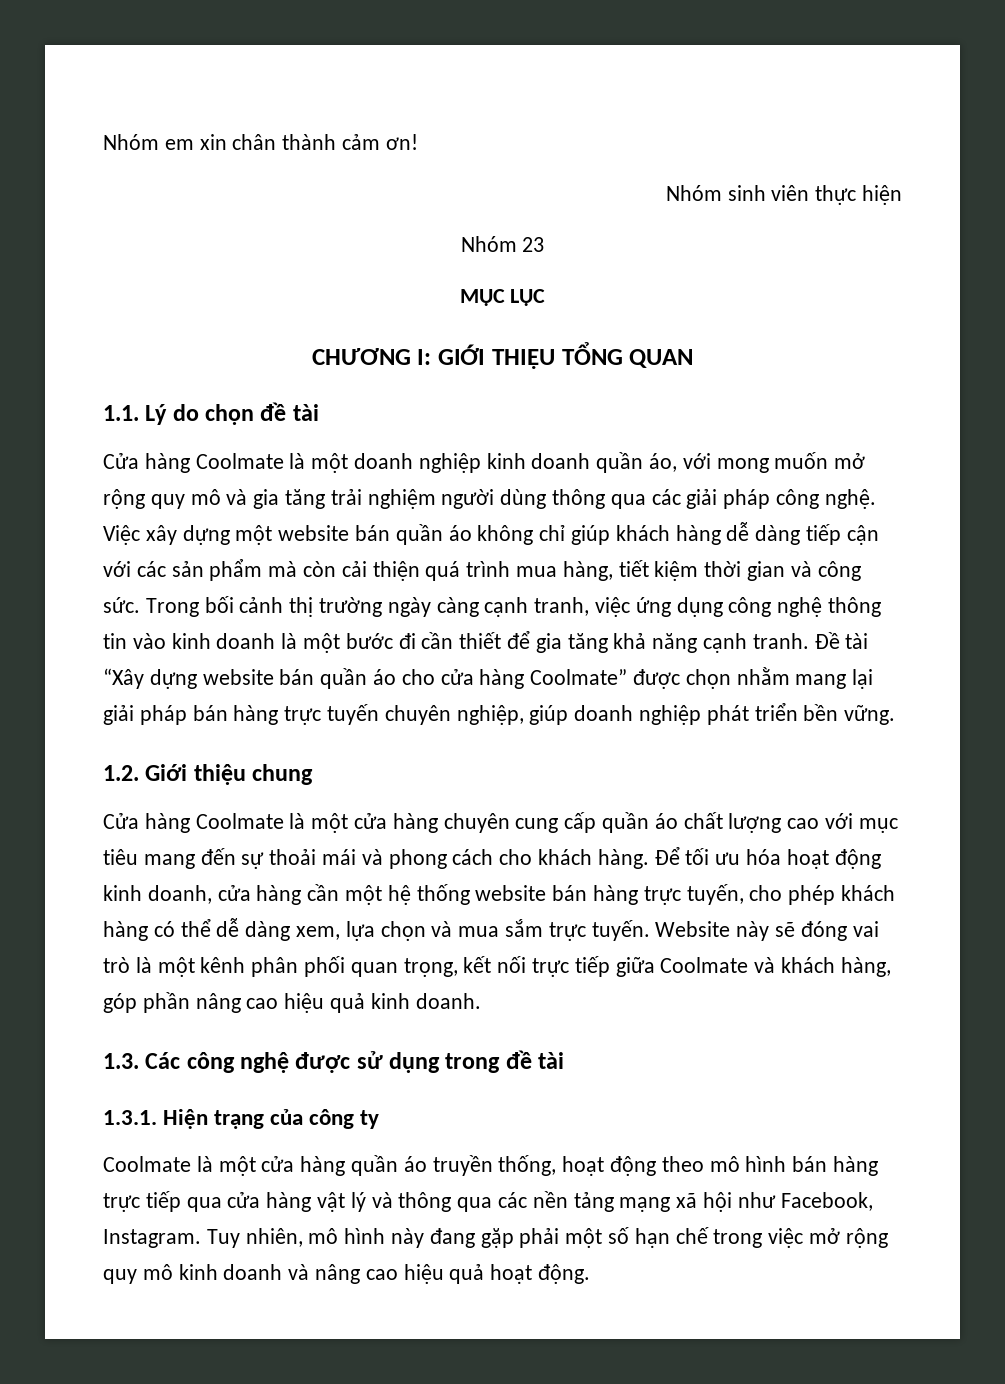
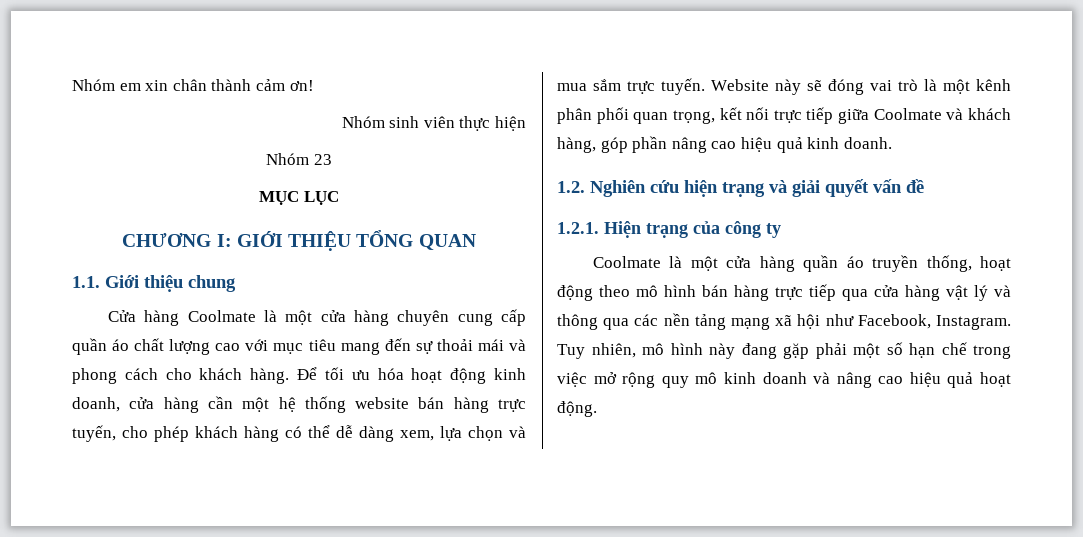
[145,402,319,425] [103,452,866,473] [103,489,876,509] [103,522,879,545] [103,559,861,581] [103,596,882,617] [103,631,869,653] [103,667,874,689] [103,703,896,725] [103,765,139,781] Lý do chọn đề tài // Cửa hàng Coolmate là một doanh nghiệp kinh doanh quần áo, với mong muốn mở rộng quy mô và gia tăng trải nghiệm người dùng thông qua các giải pháp công nghệ. Việc xây dựng một website bán quần áo không chỉ giúp khách hàng dễ dàng tiếp cận với các sản phẩm mà còn cải thiện quá trình mua hàng, tiết kiệm thời gian và công sức. Trong bối cảnh thị trường ngày càng cạnh tranh, việc ứng dụng công nghệ thông tin vào kinh doanh là một bước đi cần thiết để gia tăng khả năng cạnh tranh. Đề tài “Xây dựng website bán quần áo cho cửa hàng Coolmate” được chọn nhằm mang lại giải pháp bán hàng trực tuyến chuyên nghiệp, giúp doanh nghiệp phát triển bền vững. // 1.2. -> (100, 282) none
[103,1050,565,1073] [103,1110,157,1125] 1.3. Các công nghệ được sử dụng trong đề tài // 1.3.1. -> [557,179,924,197] [557,222,599,234] 1.2. Nghiên cứu hiện trạng và giải quyết vấn đề // 1.2.1.

